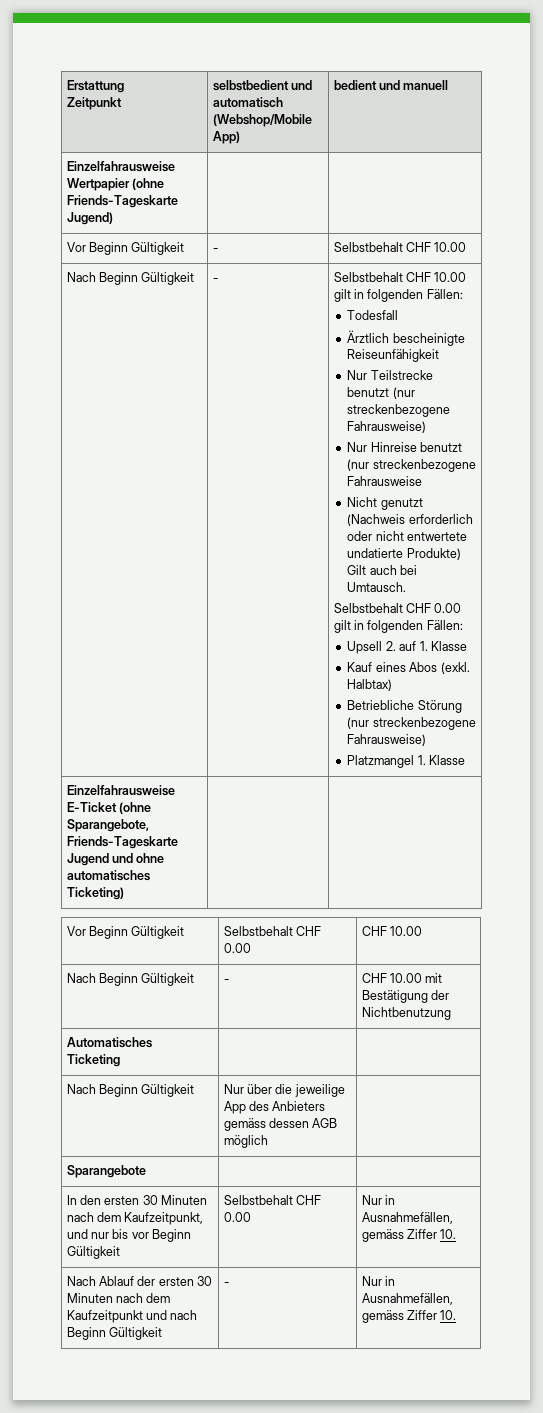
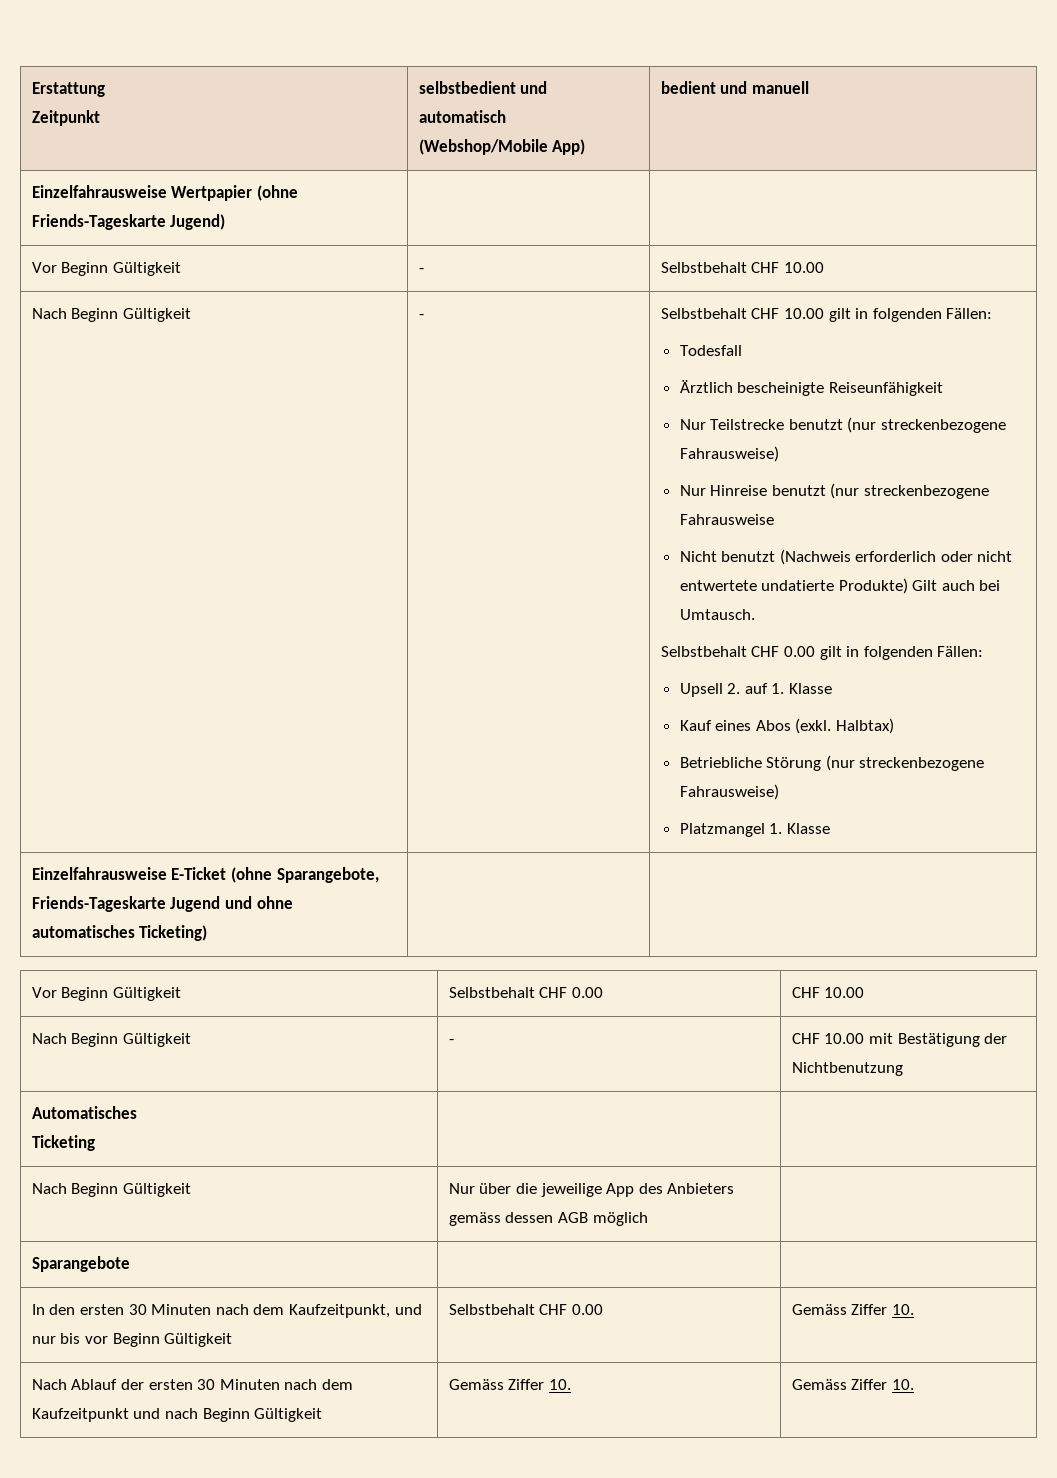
[380,498,423,510] genutzt -> [721,551,776,562] benutzt
[361,1195,396,1205] [361,1212,453,1224] [361,1229,404,1242] Nur in Ausnahmefällen, gemäss -> [791,1304,847,1315] Gemäss
[223,1282,229,1286] [361,1276,396,1286] [361,1293,453,1305] [361,1310,457,1323] - | Nur in Ausnahmefällen, gemäss Ziffer 10. -> [448,1379,572,1390] [791,1379,915,1390] Gemäss Ziffer 10. | Gemäss Ziffer 10.

